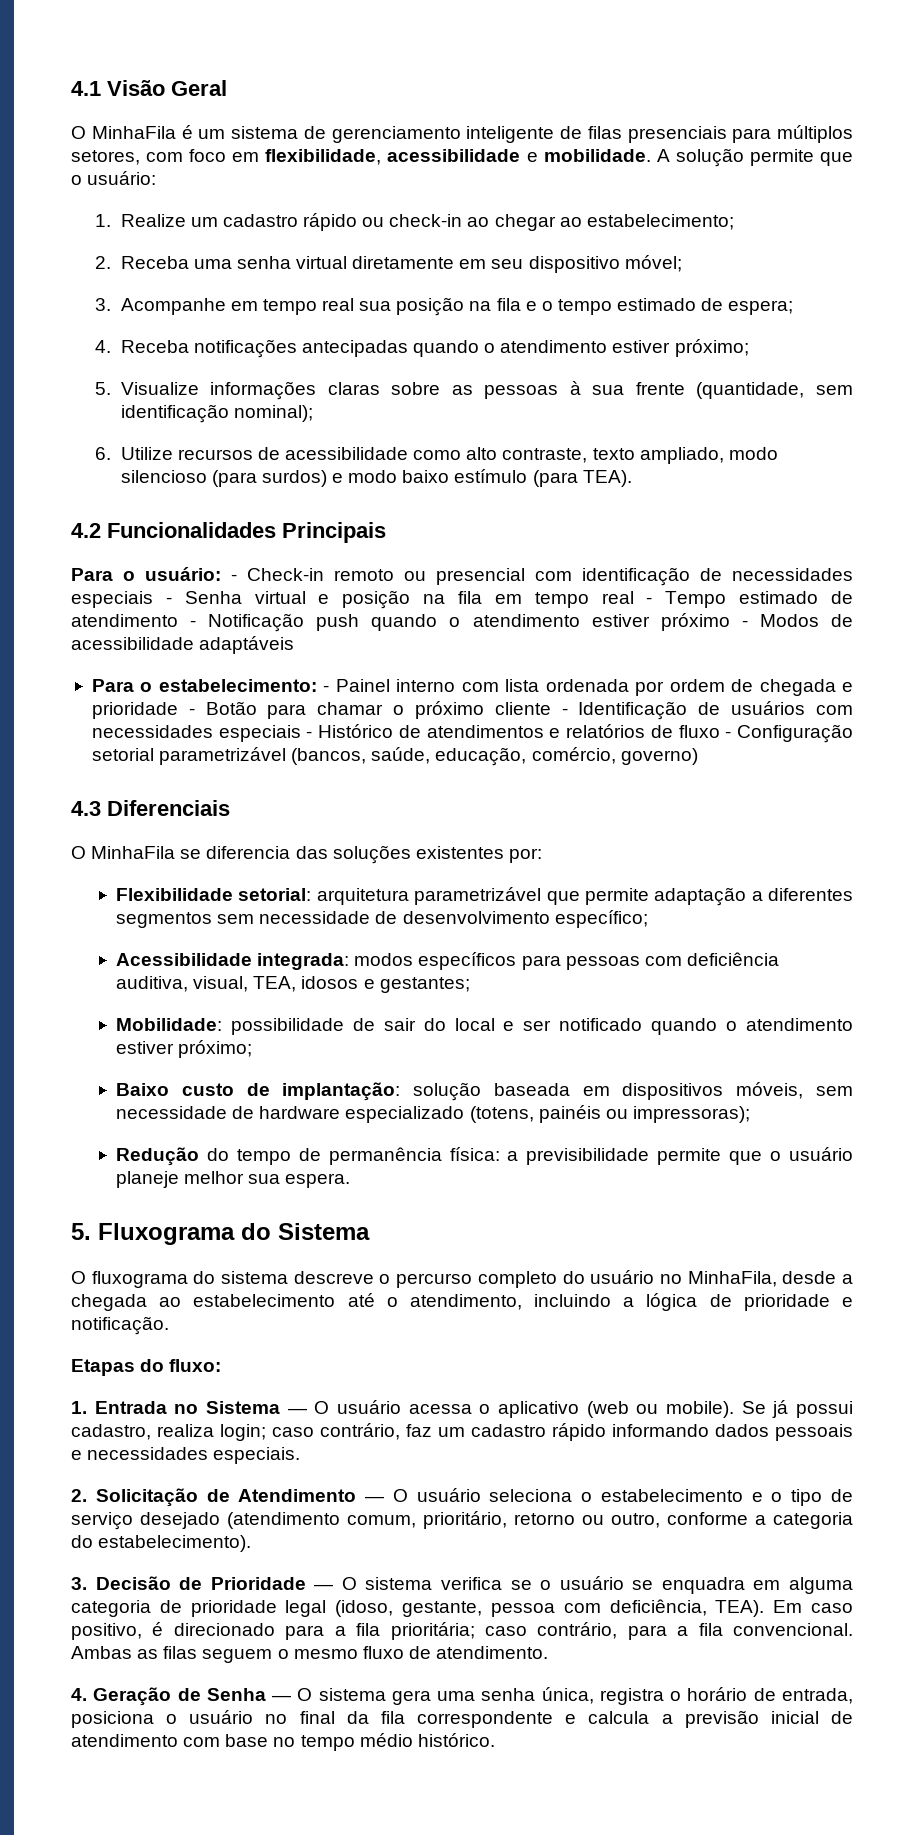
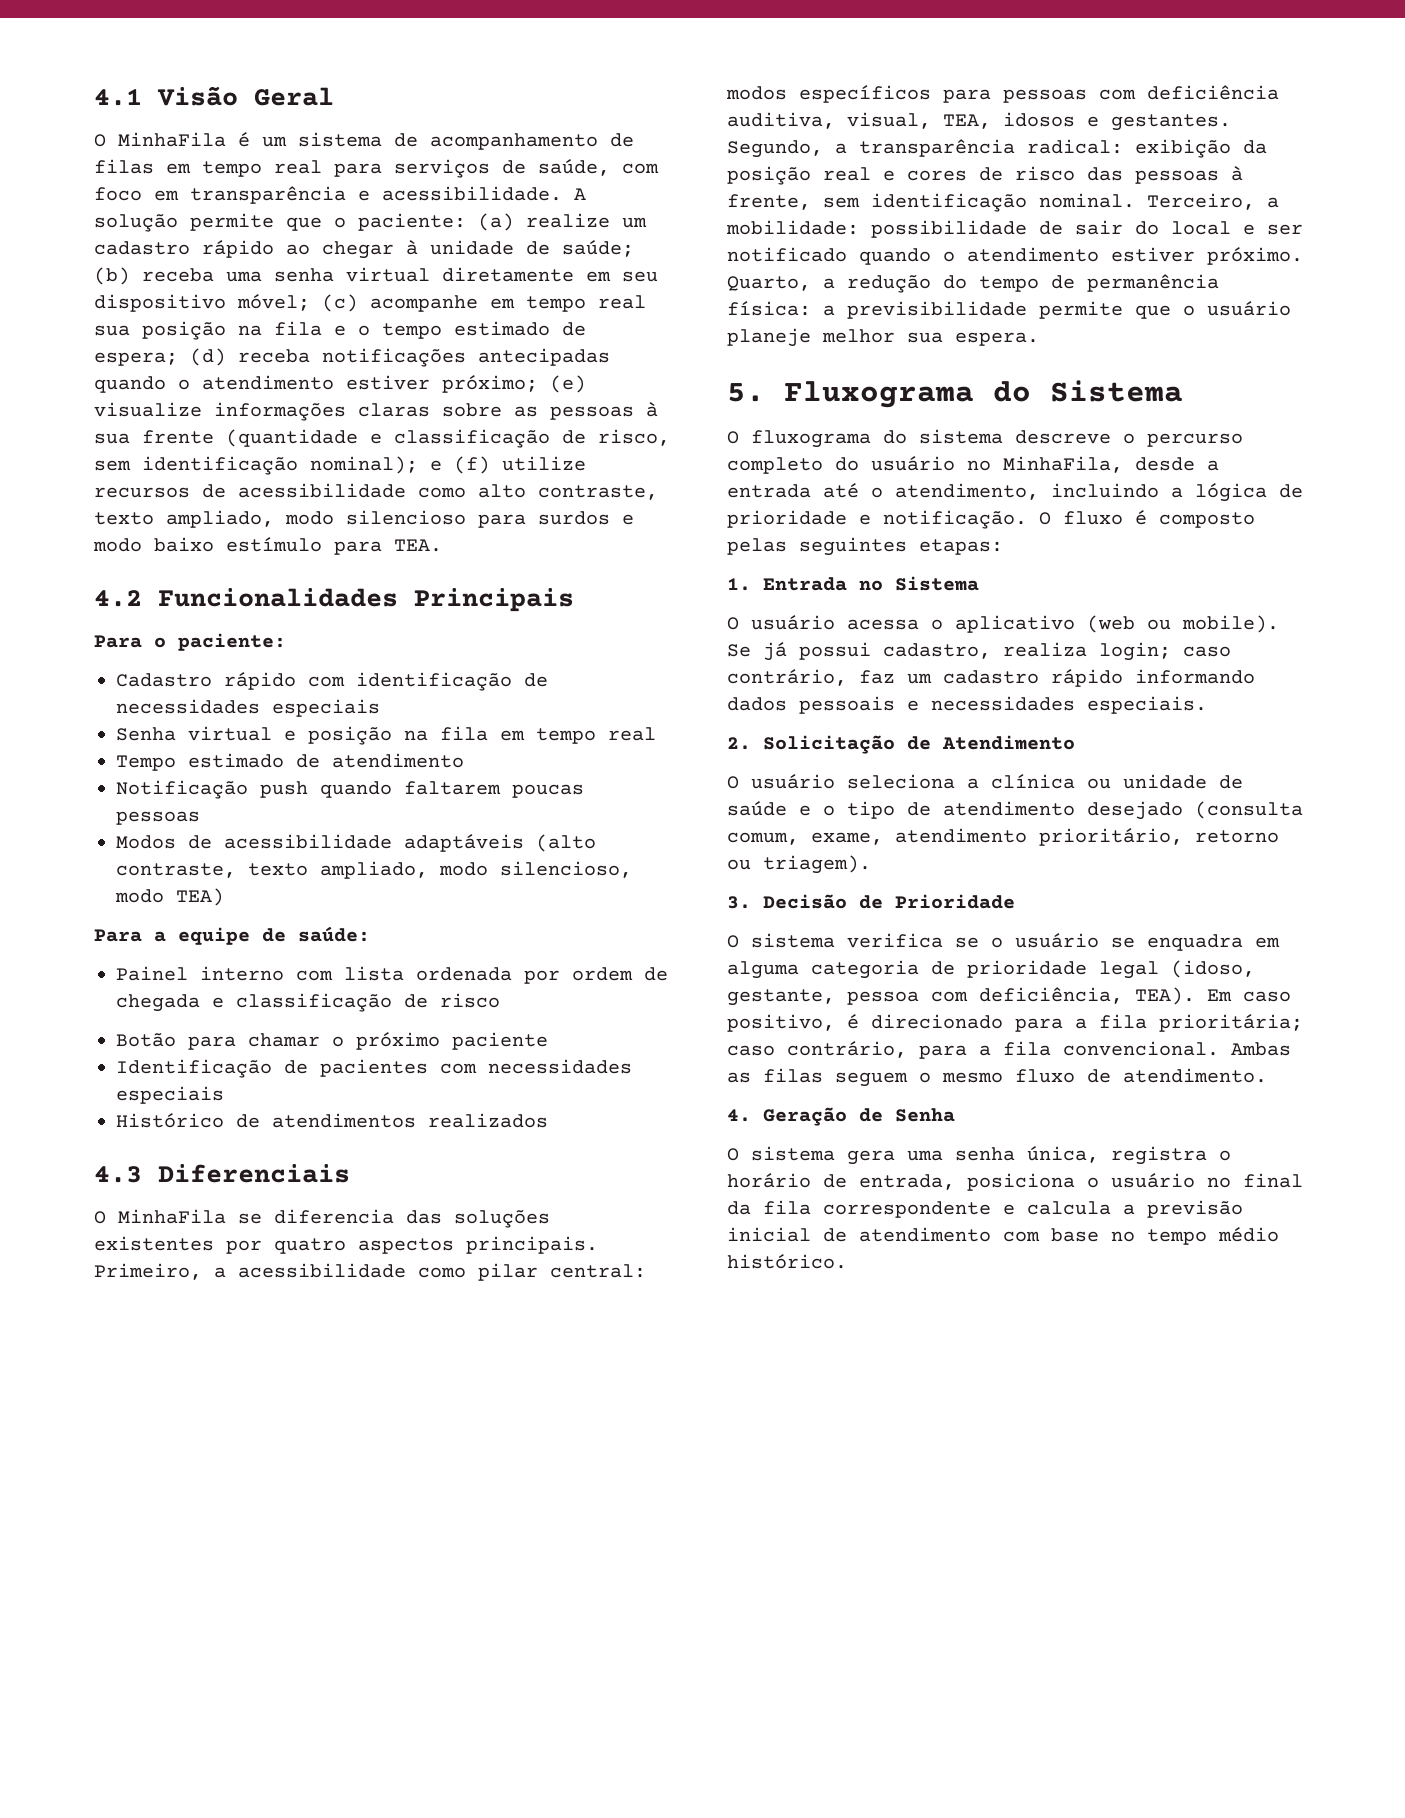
[331,125,853,143] [71,149,651,165] gerenciamento inteligente de filas presenciais para múltiplos setores, com foco em flexibilidade, acessibilidade e mobilidade. -> [430,133,634,150] [94,159,659,178] [94,186,562,204] acompanhamento de filas em tempo real para serviços de saúde, com foco em transparência e acessibilidade.
[87,171,157,185] [95,213,734,231] [95,256,189,269] usuário: // 1. Realize um cadastro rápido ou check-in ao chegar ao estabelecimento; // 2. Receba -> [358,213,647,231] [94,240,634,259] [94,267,214,285] paciente: (a) realize um cadastro rápido ao chegar à unidade de saúde; (b) receba
[95,298,226,315] // 3. Acompanhe -> [322,294,478,312] (c) acompanhe
[95,340,189,353] // 4. Receba -> [190,348,310,366] (d) receba
[95,382,199,395] // 5. Visualize -> [550,375,586,393] [94,402,202,417] (e) visualize
[696,382,805,399] (quantidade, -> [226,429,670,448] (quantidade e classificação de risco,
[95,447,173,460] // 6. Utilize -> [430,456,586,474] e (f) utilize
[211,470,327,487] (para surdos) -> [478,511,610,528] para surdos
[532,470,632,487] (para TEA). -> [334,539,442,555] para TEA.
[145,567,525,585] usuário: - Check-in remoto ou presencial -> [178,633,286,651] [116,672,296,690] paciente: // Cadastro rápido
[165,597,172,604] - -> (380, 708) //
[646,597,653,604] - -> (656, 734) //
[190,620,197,627] - -> (464, 760) //
[449,613,748,631] o atendimento estiver próximo - -> [404,781,584,798] [116,811,200,825] faltarem poucas pessoas //
[91,679,330,692] // Para o estabelecimento: - -> [536,834,596,852] [116,861,632,879] [115,888,224,906] [94,926,370,945] (alto contraste, texto ampliado, modo silencioso, modo TEA) // Para a equipe de saúde: //
[91,702,195,719] prioridade - -> [236,993,500,1012] classificação de risco //
[494,702,568,715] cliente - -> [452,1032,548,1050] paciente //
[731,701,806,715] usuários -> [320,1059,428,1077] pacientes
[306,731,313,738] - -> (224, 1095) //
[549,724,854,743] [91,747,698,766] e relatórios de fluxo - Configuração setorial parametrizável (bancos, saúde, educação, comércio, governo) -> [428,1113,548,1128] realizados
[508,848,542,863] [116,887,853,906] [116,910,648,928] [116,953,350,970] por: // Flexibilidade setorial: arquitetura parametrizável que permite adaptação a diferentes segmentos sem necessidade de desenvolvimento específico; // Acessibilidade integrada: -> [226,1236,598,1254] [94,1263,646,1281] por quatro aspectos principais. Primeiro, a acessibilidade como pilar central:
[379,977,470,993] [116,1018,223,1031] gestantes; // Mobilidade: -> [1111,114,1231,131] [727,139,1267,158] [727,166,1243,185] [727,193,1279,212] [726,220,859,235] gestantes. Segundo, a transparência radical: exibição da posição real e cores de risco das pessoas à frente, sem identificação nominal. Terceiro, a mobilidade:
[178,1040,253,1058] [116,1082,853,1101] [116,1105,750,1123] [116,1147,200,1166] próximo; // Baixo custo de implantação: solução baseada em dispositivos móveis, sem necessidade de hardware especializado (totens, painéis ou impressoras); // Redução -> [1207,247,1303,265] [727,275,931,293] próximo. Quarto, a redução
[71,1294,336,1311] chegada ao estabelecimento -> [727,484,811,498] entrada
[71,1359,222,1376] // Etapas do fluxo: -> [1039,510,1255,528] [727,537,1003,556] O fluxo é composto pelas seguintes etapas:
[287,1408,307,1414] — -> (979, 583) //
[365,1496,385,1502] — -> (1075, 742) //
[581,1489,853,1506] [71,1511,853,1530] [71,1535,252,1552] o estabelecimento e o tipo de serviço desejado (atendimento comum, prioritário, retorno ou outro, conforme a categoria do estabelecimento). -> [967,774,1243,789] [727,801,1303,820] [727,828,1279,846] [727,855,871,874] a clínica ou unidade de saúde e o tipo de atendimento desejado (consulta comum, exame, atendimento prioritário, retorno ou triagem).
[314,1584,334,1590] — -> (1015, 901) //
[272,1695,292,1701] — -> (955, 1115) //

